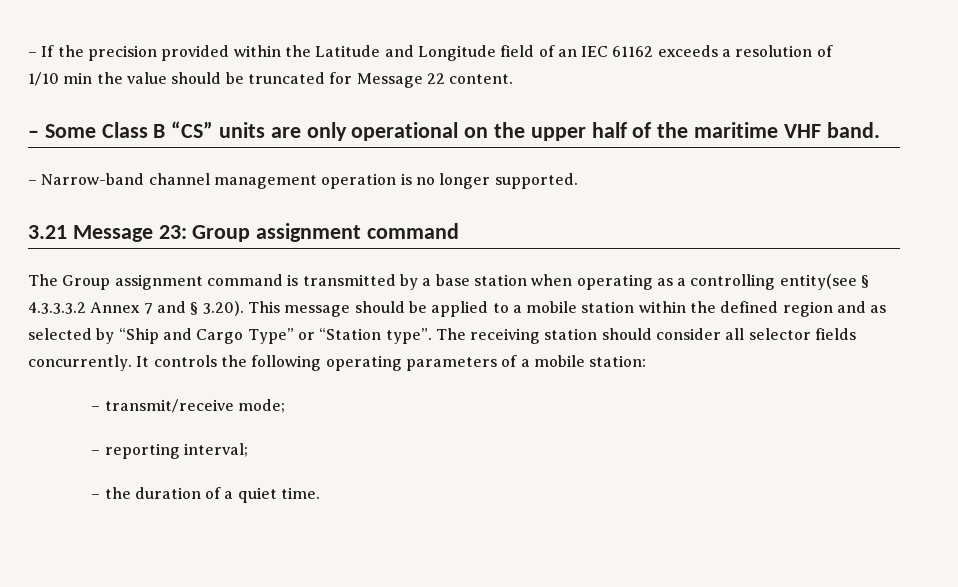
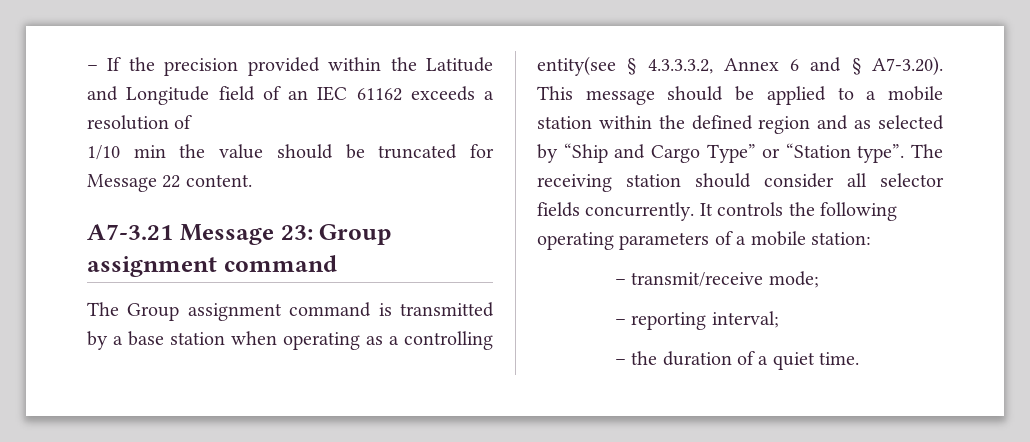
[28,121,880,141] [28,173,578,189] [28,225,67,239] – Some Class B “CS” units are only operational on the upper half of the maritime VHF band. // – Narrow-band channel management operation is no longer supported. // 3.21 -> [87,224,173,240] A7-3.21
[28,302,153,314] 4.3.3.3.2 Annex 7 -> [647,58,800,74] 4.3.3.3.2, Annex 6
[202,301,244,316] 3.20). -> [872,56,943,76] A7-3.20).

